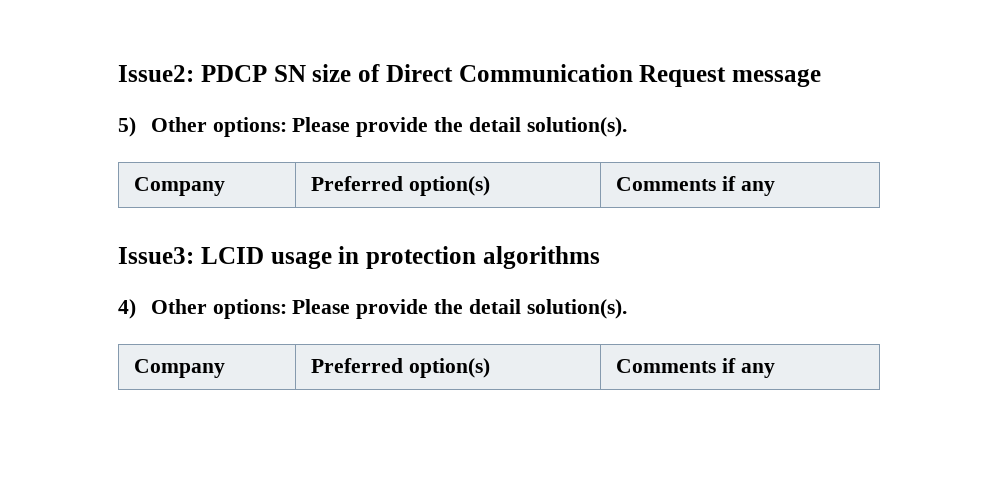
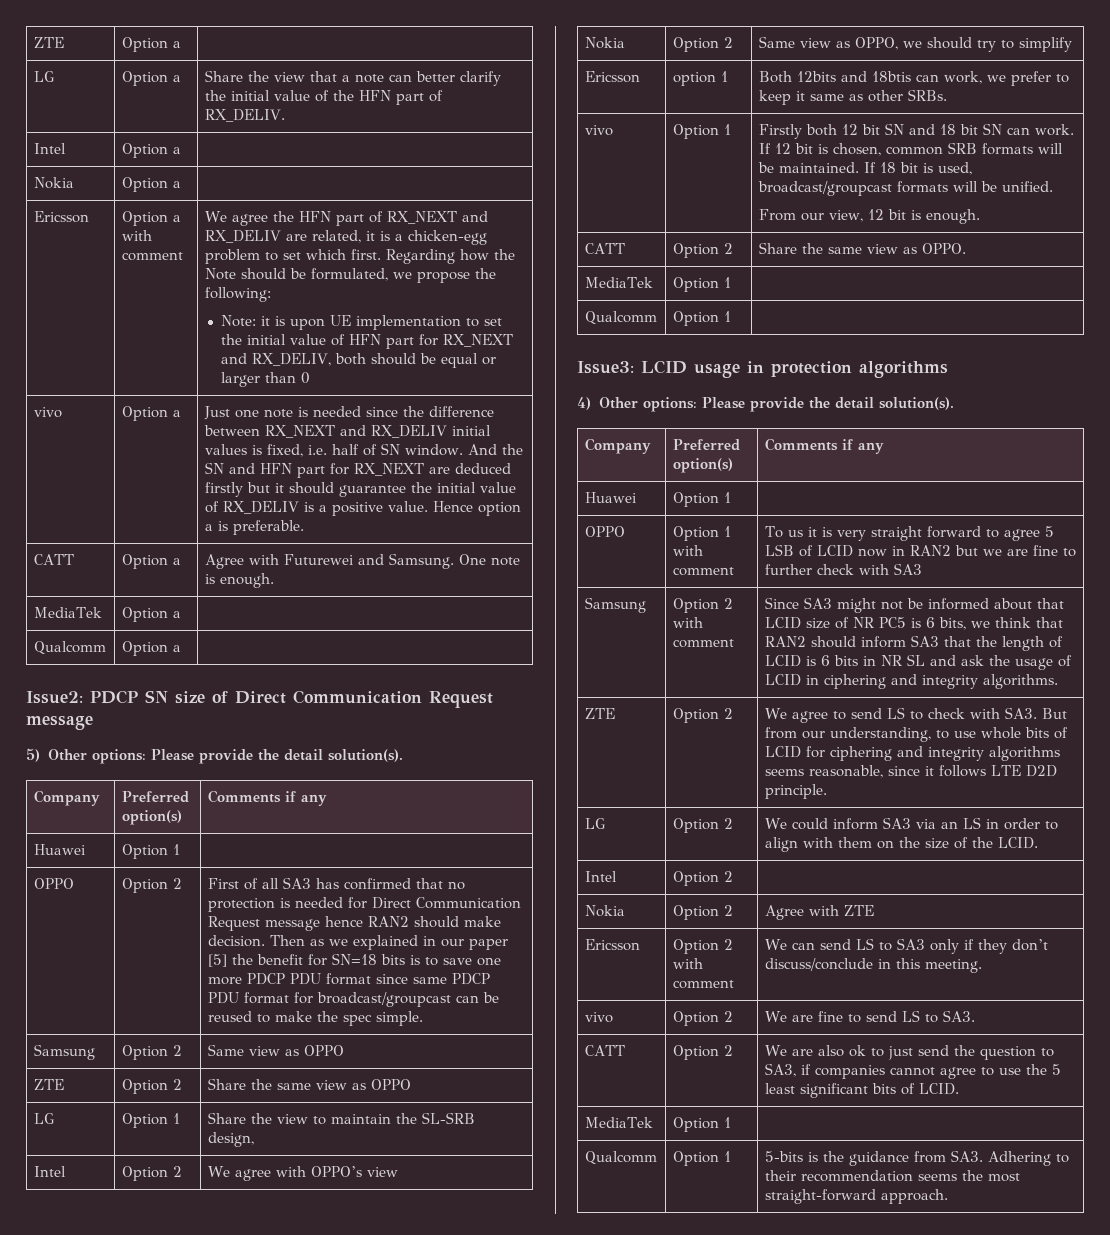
(118, 73) none -> [33,37,64,48] [121,37,181,52] [33,71,54,82] [121,71,181,86] [204,70,501,86] [204,90,443,105] [204,109,285,122] [33,143,66,154] [121,143,181,158] [33,177,74,189] [121,177,181,192] [33,211,89,223] [121,211,181,226] [121,230,152,241] [121,252,183,261] [204,211,488,226] [204,230,487,245] [204,249,515,264] [204,268,496,283] [204,287,271,302] [221,315,503,330] [221,334,514,349] [221,353,497,368] [221,372,311,387] [33,407,62,418] [121,406,181,421] [203,406,494,420] [203,425,491,438] [204,443,523,457] [204,462,511,478] [204,482,516,497] [204,501,521,516] [204,520,304,535] [33,554,74,565] [121,554,181,569] [204,553,520,569] [204,573,274,588] [33,607,102,618] [121,607,181,622] [33,641,106,655] [121,641,181,656] ZTE | Option a | // LG | Option a | Share the view that a note can better clarify the initial value of the HFN part of RX_DELIV. // Intel | Option a | // Nokia | Option a | // Ericsson | Option a with comment | We agree the HFN part of RX_NEXT and RX_DELIV are related, it is a chicken-egg problem to set which first. Regarding how the Note should be formulated, we propose the following: // Note: it is upon UE implementation to set the initial value of HFN part for RX_NEXT and RX_DELIV, both should be equal or larger than 0 // vivo | Option a | Just one note is needed since the difference between RX_NEXT and RX_DELIV initial values is fixed, i.e. half of SN window. And the SN and HFN part for RX_NEXT are deduced firstly but it should guarantee the initial value of RX_DELIV is a positive value. Hence option a is preferable. // CATT | Option a | Agree with Futurewei and Samsung. One note is enough. // MediaTek | Option a | // Qualcomm | Option a | //
(775, 188) none -> [33,844,86,855] [121,844,180,859] [33,878,74,889] [121,878,182,893] [207,877,465,890] [207,897,521,912] [207,916,501,931] [207,935,508,950] [207,953,501,967] [207,973,490,985] [207,992,499,1007] [207,1011,423,1026] [33,1044,95,1060] [121,1045,182,1060] [207,1044,344,1056] [33,1079,64,1090] [121,1079,182,1094] [207,1078,411,1090] [33,1113,54,1124] [121,1113,180,1128] [207,1112,475,1125] [207,1132,254,1147] [33,1166,66,1177] [121,1166,182,1181] [207,1166,398,1181] [584,37,625,49] [672,37,733,52] [758,36,1072,52] [584,71,640,83] [672,71,728,86] [758,71,1069,86] [758,89,947,105] [584,125,613,136] [672,124,731,139] [758,123,1074,139] [758,142,1063,156] [757,162,972,175] [757,181,1053,196] [758,209,980,224] [584,243,625,254] [672,243,733,258] [758,242,966,254] [584,277,653,288] [672,277,731,292] [584,311,657,325] [672,311,731,326] // Huawei | Option 1 | // OPPO | Option 2 | First of all SA3 has confirmed that no protection is needed for Direct Communication Request message hence RAN2 should make decision. Then as we explained in our paper [5] the benefit for SN=18 bits is to save one more PDCP PDU format since same PDCP PDU format for broadcast/groupcast can be reused to make the spec simple. // Samsung | Option 2 | Same view as OPPO // ZTE | Option 2 | Share the same view as OPPO // LG | Option 1 | Share the view to maintain the SL-SRB design, // Intel | Option 2 | We agree with OPPO’s view // Nokia | Option 2 | Same view as OPPO, we should try to simplify // Ericsson | option 1 | Both 12bits and 18btis can work, we prefer to keep it same as other SRBs. // vivo | Option 1 | Firstly both 12 bit SN and 18 bit SN can work. If 12 bit is chosen, common SRB formats will be maintained. If 18 bit is used, broadcast/groupcast formats will be unified. // From our view, 12 bit is enough. // CATT | Option 2 | Share the same view as OPPO. // MediaTek | Option 1 | // Qualcomm | Option 1 |
(775, 370) none -> [584,492,637,503] [672,492,731,507] [584,526,625,537] [672,526,731,541] [672,545,703,556] [672,567,734,576] [764,526,1054,541] [764,544,1076,557] [764,563,922,575] [584,597,646,613] [672,598,733,613] [672,617,703,628] [672,639,734,648] [764,597,1064,613] [764,617,1063,630] [764,635,1063,651] [764,654,1072,670] [764,674,1058,689] [584,708,615,719] [672,708,733,723] [764,707,1067,723] [764,727,1068,742] [764,746,1060,761] [764,765,1057,778] [764,784,827,799] [584,818,605,829] [672,818,733,833] [764,817,1058,830] [764,837,1038,852] [584,871,617,882] [672,871,733,886] [584,905,625,917] [672,905,733,920] [764,905,874,920] [584,939,640,951] [672,939,733,954] [672,958,703,969] [672,980,734,989] [764,938,1048,954] [764,958,982,973] [584,1012,613,1023] [672,1011,733,1026] [764,1010,975,1023] [584,1045,625,1056] [672,1045,733,1060] [764,1045,1054,1060] [764,1063,1061,1079] [764,1083,959,1098] [584,1117,653,1128] [672,1117,731,1132] [584,1151,657,1165] [672,1151,731,1166] [764,1150,1069,1166] [764,1170,1020,1182] [764,1189,948,1204] // Huawei | Option 1 | // OPPO | Option 1 with comment | To us it is very straight forward to agree 5 LSB of LCID now in RAN2 but we are fine to further check with SA3 // Samsung | Option 2 with comment | Since SA3 might not be informed about that LCID size of NR PC5 is 6 bits, we think that RAN2 should inform SA3 that the length of LCID is 6 bits in NR SL and ask the usage of LCID in ciphering and integrity algorithms. // ZTE | Option 2 | We agree to send LS to check with SA3. But from our understanding, to use whole bits of LCID for ciphering and integrity algorithms seems reasonable, since it follows LTE D2D principle. // LG | Option 2 | We could inform SA3 via an LS in order to align with them on the size of the LCID. // Intel | Option 2 | // Nokia | Option 2 | Agree with ZTE // Ericsson | Option 2 with comment | We can send LS to SA3 only if they don’t discuss/conclude in this meeting. // vivo | Option 2 | We are fine to send LS to SA3. // CATT | Option 2 | We are also ok to just send the question to SA3, if companies cannot agree to use the 5 least significant bits of LCID. // MediaTek | Option 1 | // Qualcomm | Option 1 | 5-bits is the guidance from SA3. Adhering to their recommendation seems the most straight-forward approach.

